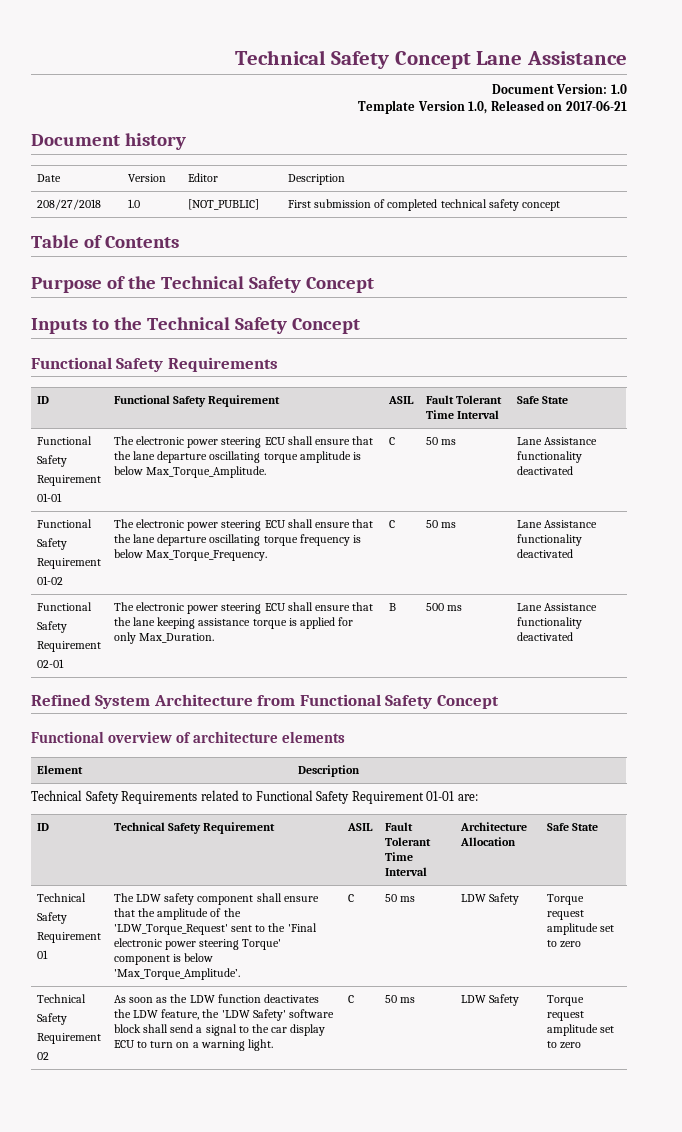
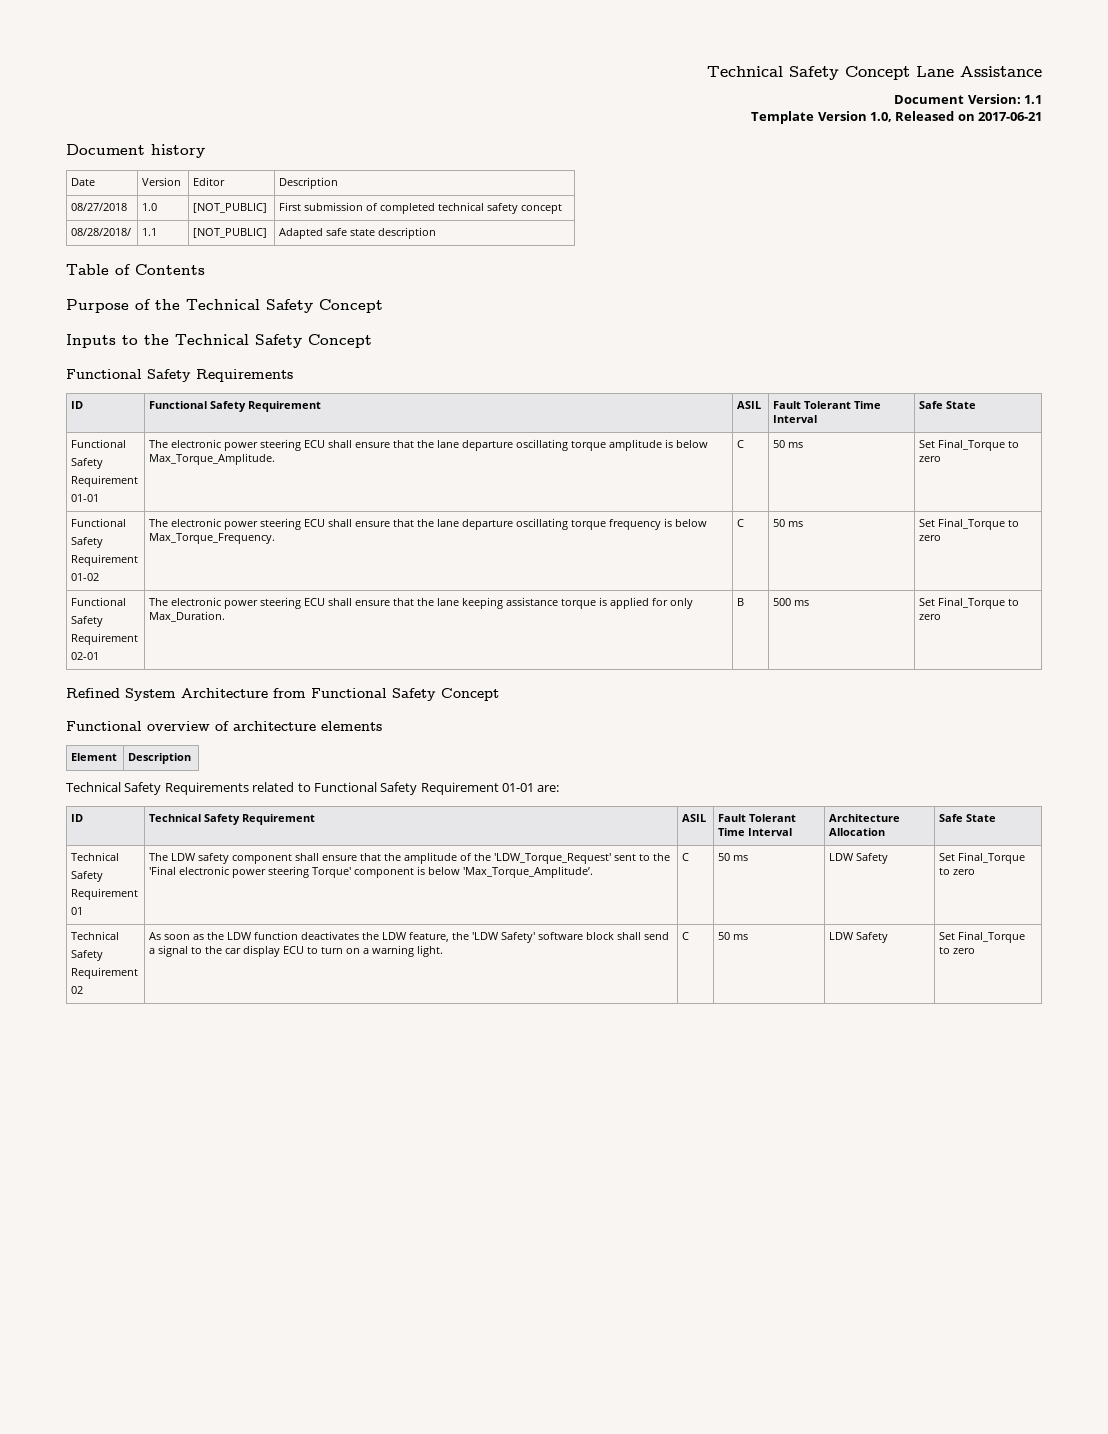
[611,84,627,94] 1.0 -> [1024,95,1042,104] 1.1
[37,199,102,210] 208/27/2018 -> [71,203,128,211] 08/27/2018
(560, 206) none -> [71,228,132,236] [142,228,158,236] [193,228,268,238] [279,227,437,239] // 08/28/2018/ | 1.1 | [NOT_PUBLIC] | Adapted safe state description
[517,437,598,445] [517,451,583,463] [517,466,574,475] Lane Assistance functionality deactivated -> [919,439,1020,451] [919,456,942,462] Set Final_Torque to zero
[517,520,598,528] [517,534,583,546] [517,549,574,558] Lane Assistance functionality deactivated -> [919,518,1020,530] [919,535,942,541] Set Final_Torque to zero
[517,603,598,611] [517,617,583,629] [517,632,574,641] Lane Assistance functionality deactivated -> [919,597,1020,609] [919,614,942,620] Set Final_Torque to zero
[547,894,585,905] [547,910,585,920] [547,923,615,935] Torque request amplitude set -> [939,852,1026,864] Set Final_Torque
[547,995,585,1006] [547,1011,585,1021] [547,1024,615,1036] Torque request amplitude set -> [939,931,1026,943] Set Final_Torque

